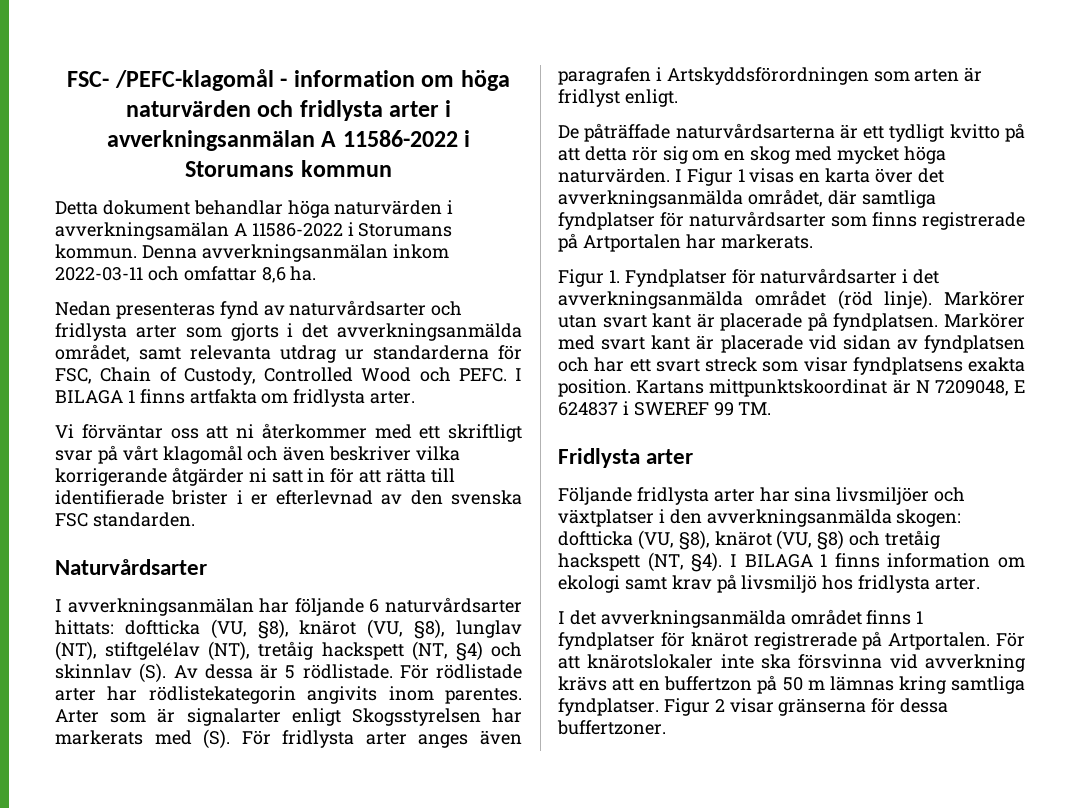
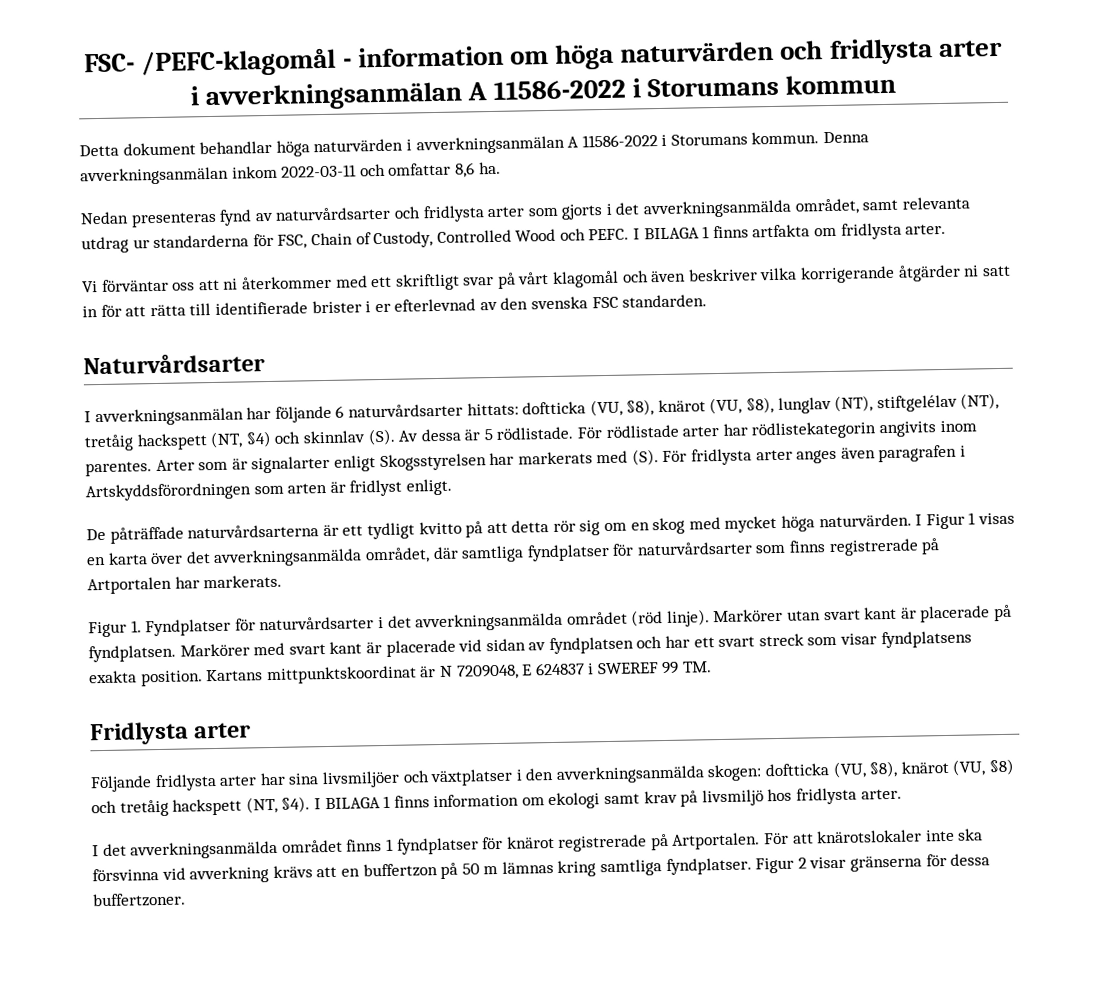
[55,222,229,240] avverkningsamälan -> [415,135,565,155] avverkningsanmälan

